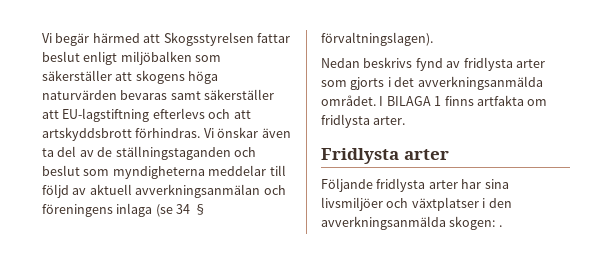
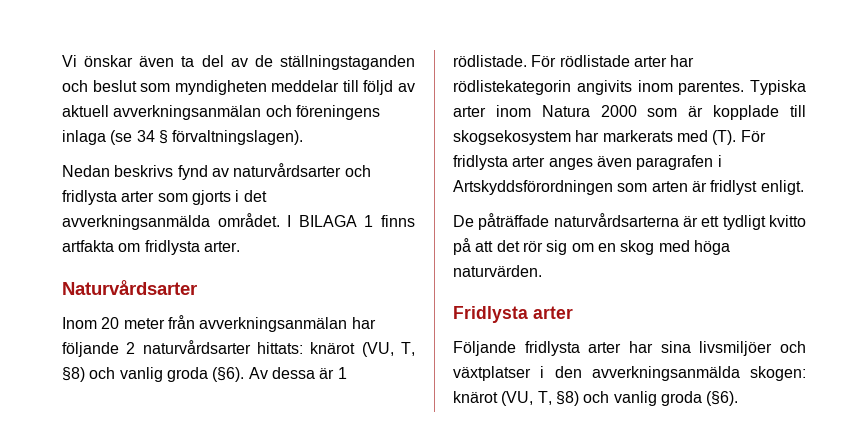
[42,32,290,46] [42,51,222,65] [42,70,219,84] [42,89,275,100] [42,108,251,122] [42,127,214,141] Vi begär härmed att Skogsstyrelsen fattar beslut enligt miljöbalken som säkerställer att skogens höga naturvärden bevaras samt säkerställer att EU-lagstiftning efterlevs och att artskyddsbrott förhindras. Vi -> [62,55,77,67] Vi
[112,166,205,179] myndigheterna -> [174,80,267,95] myndigheten
(461, 64) none -> [233,163,371,177] naturvårdsarter och
(406, 120) none -> [62,280,197,295] [62,315,376,332] [62,340,415,357] [62,367,347,382] [453,55,695,67] [453,80,806,95] [453,105,806,120] [453,130,766,145] [453,155,722,170] [453,180,804,195] [453,213,806,230] [453,238,730,255] [453,265,542,277] // Naturvårdsarter // Inom 20 meter från avverkningsanmälan har följande 2 naturvårdsarter hittats: knärot (VU, T, §8) och vanlig groda (§6). Av dessa är 1 rödlistade. För rödlistade arter har rödlistekategorin angivits inom parentes. Typiska arter inom Natura 2000 som är kopplade till skogsekosystem har markerats med (T). För fridlysta arter anges även paragrafen i Artskyddsförordningen som arten är fridlyst enligt. // De påträffade naturvårdsarterna är ett tydligt kvitto på att det rör sig om en skog med höga naturvärden.
[498,225,502,227] . -> [453,391,739,406] knärot (VU, T, §8) och vanlig groda (§6).

